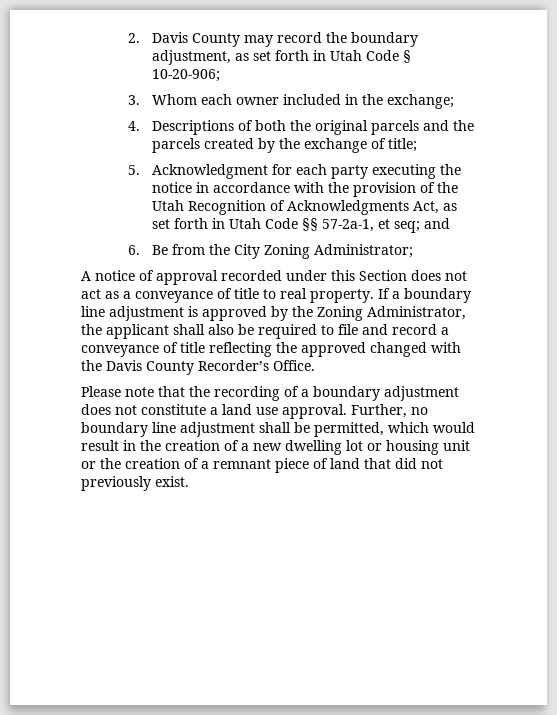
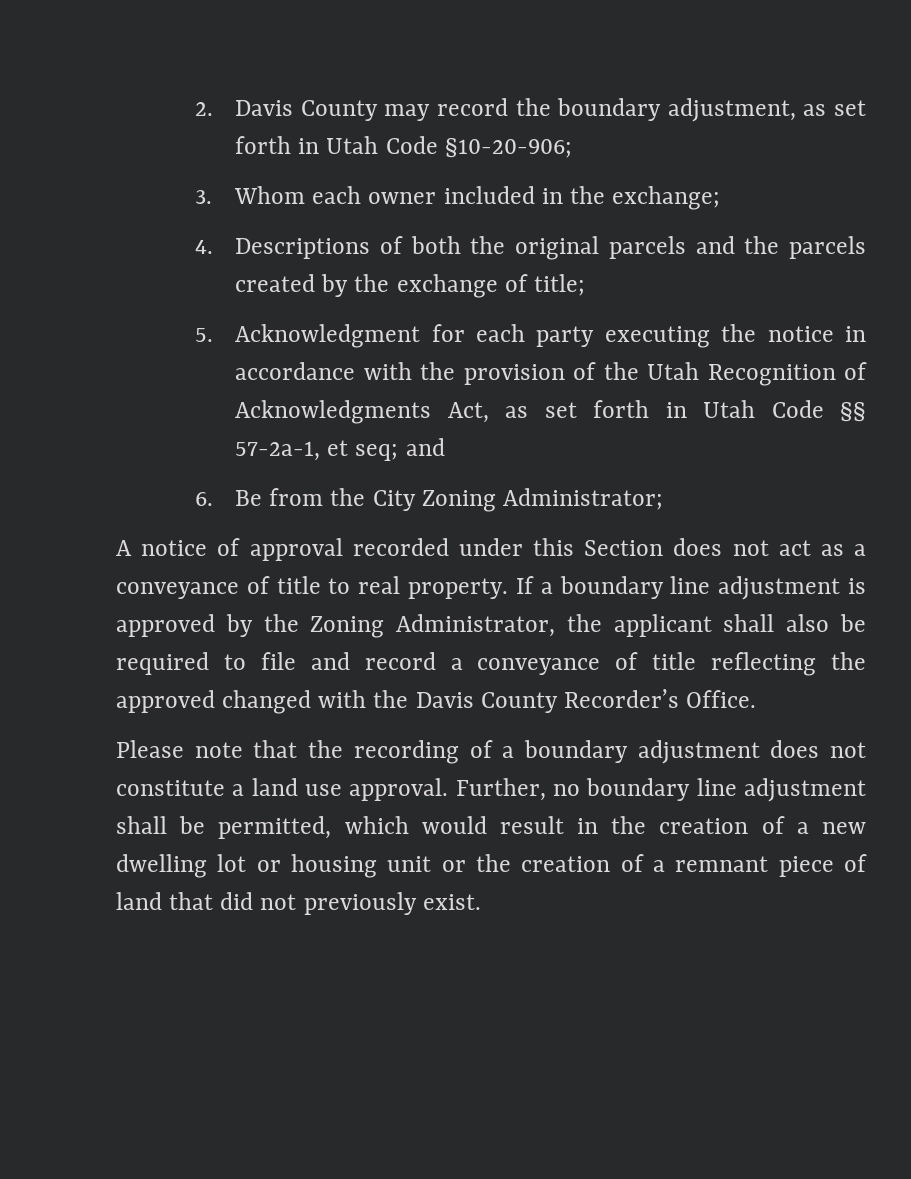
[402,50,411,63] [151,69,220,82] § 10-20-906; -> [444,138,572,158] §10-20-906;

